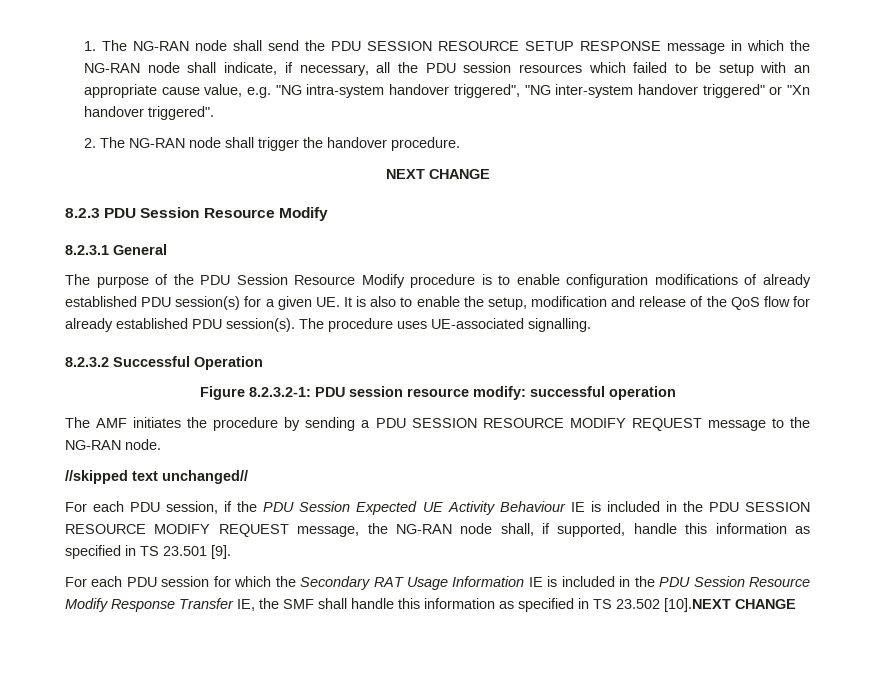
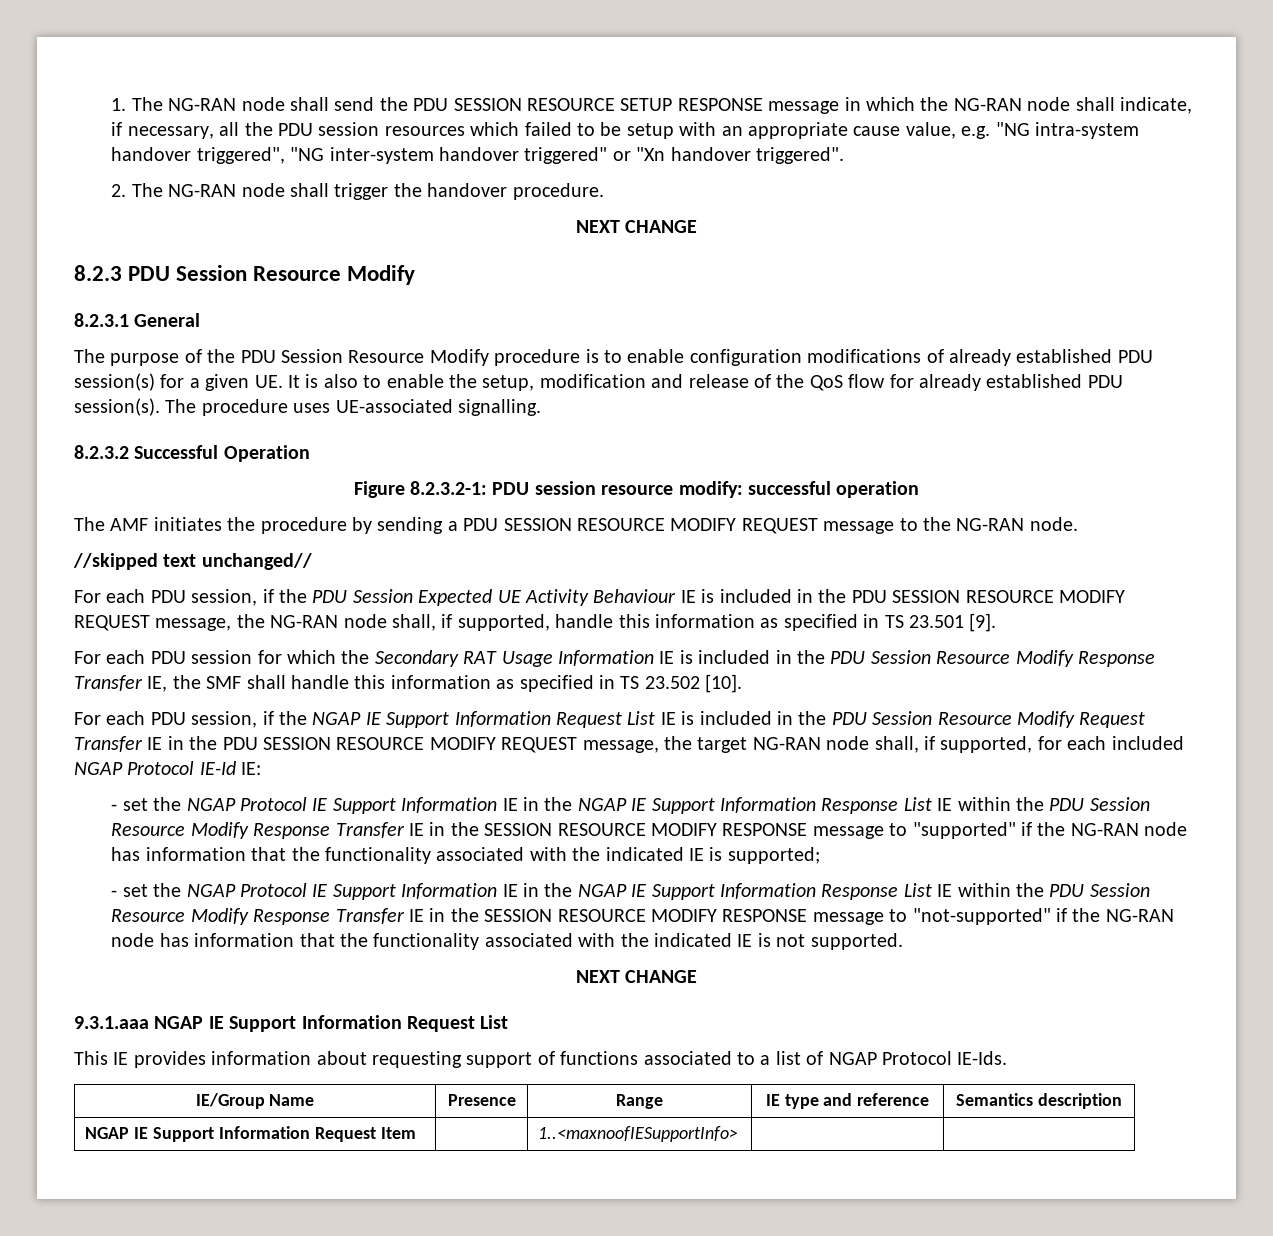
[664,598,796,612] [10].NEXT CHANGE -> [705,674,743,693] [74,711,1146,728] [74,736,1184,753] [74,761,262,775] [111,797,1150,814] [111,822,1188,839] [111,847,820,864] [111,883,1150,900] [111,908,1174,925] [111,933,903,950] [575,970,698,983] [74,1015,509,1032] [74,1051,1008,1068] [195,1093,315,1109] [447,1094,516,1106] [616,1094,663,1109] [765,1093,930,1109] [956,1093,1122,1109] [85,1126,416,1142] [538,1126,739,1142] [10]. // For each PDU session, if the NGAP IE Support Information Request List IE is included in the PDU Session Resource Modify Request Transfer IE in the PDU SESSION RESOURCE MODIFY REQUEST message, the target NG-RAN node shall, if supported, for each included NGAP Protocol IE-Id IE: // - set the NGAP Protocol IE Support Information IE in the NGAP IE Support Information Response List IE within the PDU Session Resource Modify Response Transfer IE in the SESSION RESOURCE MODIFY RESPONSE message to "supported" if the NG-RAN node has information that the functionality associated with the indicated IE is supported; // - set the NGAP Protocol IE Support Information IE in the NGAP IE Support Information Response List IE within the PDU Session Resource Modify Response Transfer IE in the SESSION RESOURCE MODIFY RESPONSE message to "not-supported" if the NG-RAN node has information that the functionality associated with the indicated IE is not supported. // NEXT CHANGE // 9.3.1.aaa NGAP IE Support Information Request List // This IE provides information about requesting support of functions associated to a list of NGAP Protocol IE-Ids. // IE/Group Name | Presence | Range | IE type and reference | Semantics description // NGAP IE Support Information Request Item | | 1..<maxnoofIESupportInfo> | |

